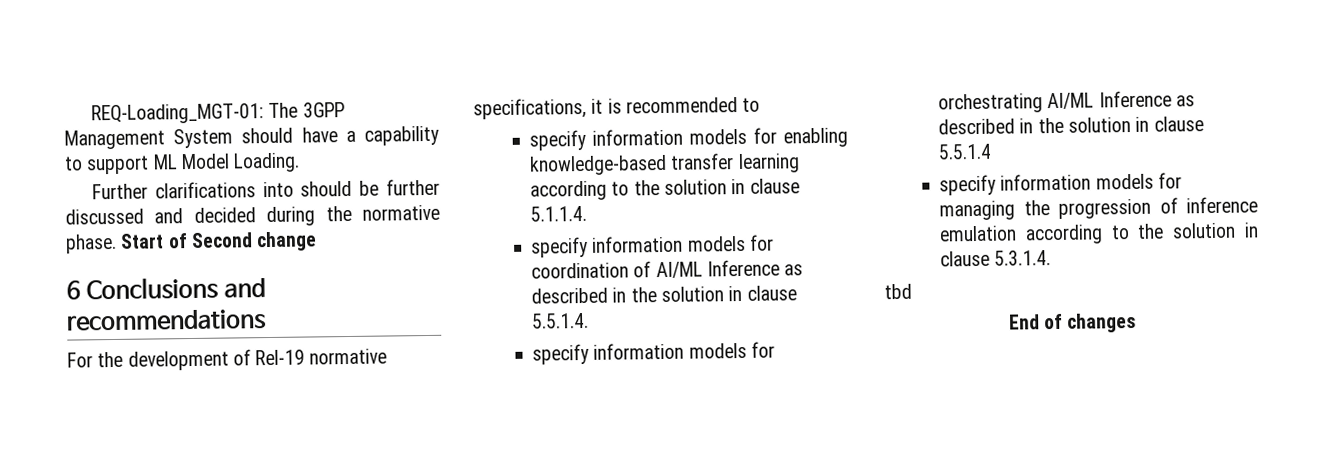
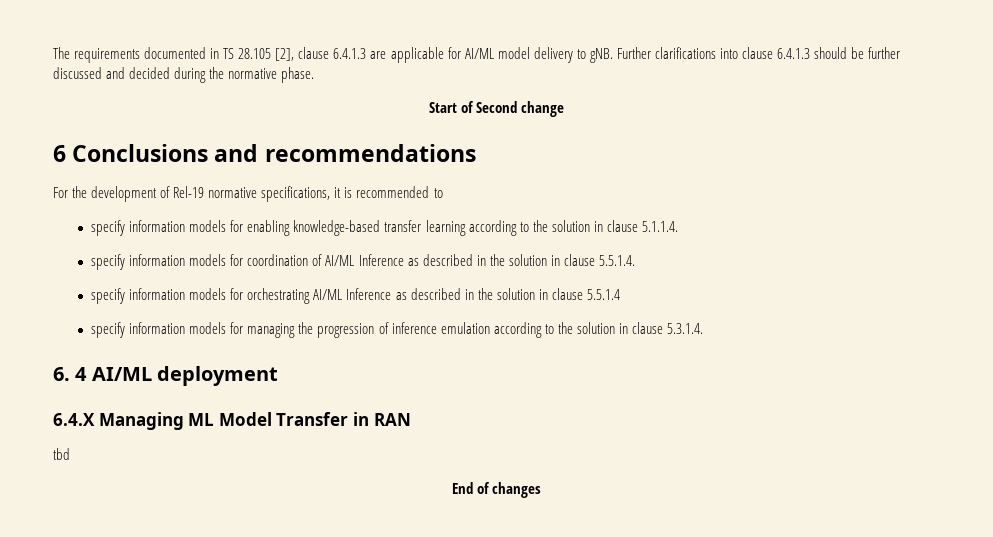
[91,102,345,125] [64,125,439,150] [64,152,301,175] REQ-Loading_MGT-01: The 3GPP Management System should have a capability to support ML Model Loading. // -> [53,47,613,63] The requirements documented in TS 28.105 [2], clause 6.4.1.3 are applicable for AI/ML model delivery to gNB.
(294, 189) none -> [741,47,811,59] clause 6.4.1.3
(117, 243) none -> (315, 75) //
(1052, 258) none -> [53,366,279,386] [53,412,411,430] // 6. 4 AI/ML deployment // 6.4.X Managing ML Model Transfer in RAN

